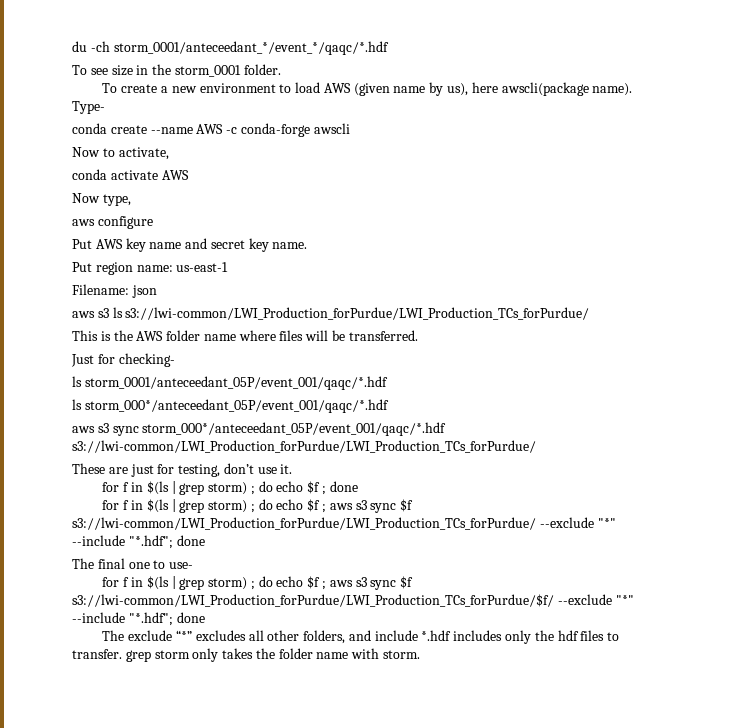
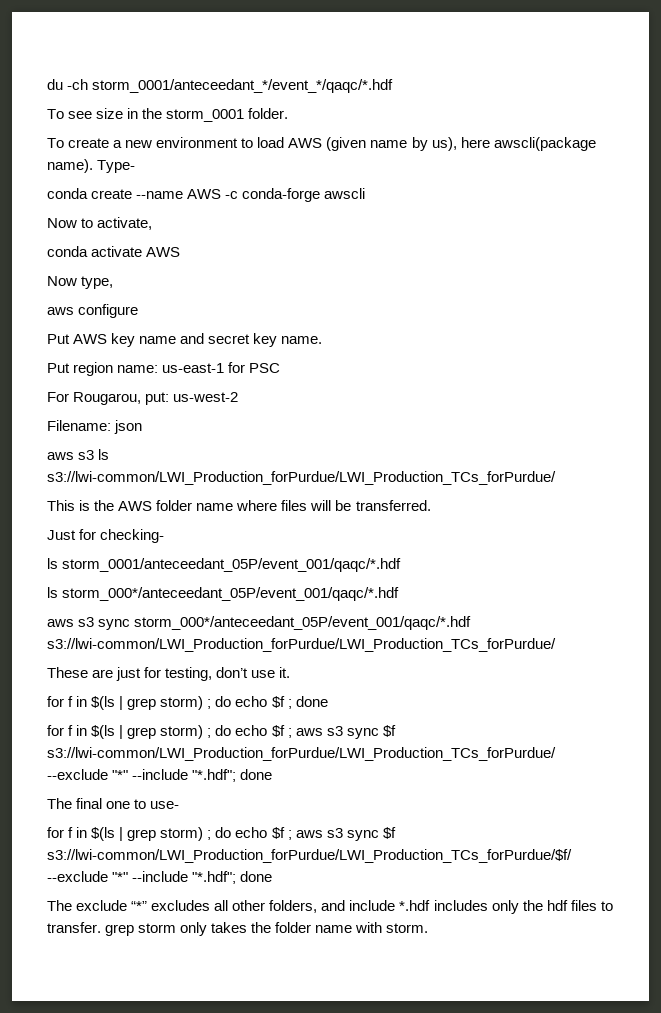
(229, 267) none -> [228,362,281,373] [47,392,239,405] for PSC // For Rougarou, put: us-west-2

